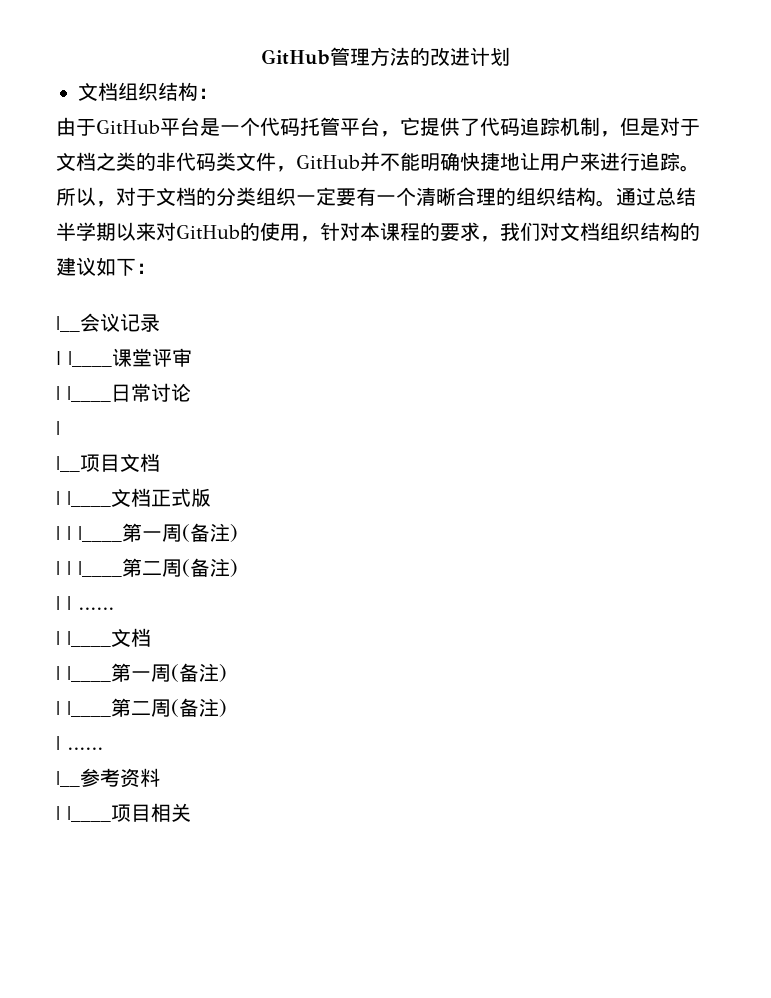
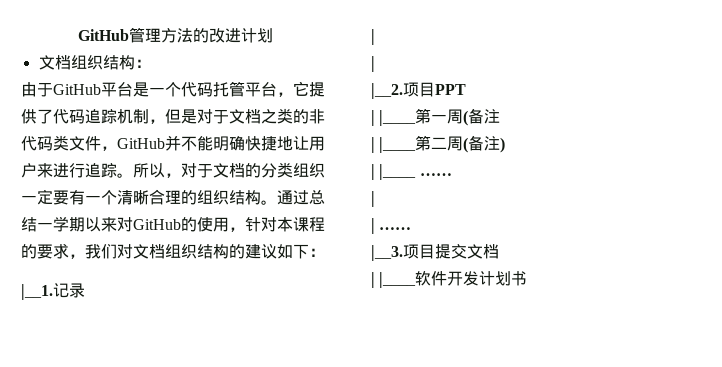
[56,222,76,241] 半 -> [37,223,53,230] 一
[56,313,120,332] |__会议 -> [21,284,53,300] |__1.
[68,348,192,367] [56,383,191,402] [56,421,60,435] [56,453,160,472] [56,488,211,507] [56,523,238,542] [56,558,238,577] [56,596,114,610] [56,628,151,647] [56,663,227,682] [56,698,227,717] [56,736,103,750] [56,768,160,788] [56,803,191,822] |____课堂评审 // | |____日常讨论 // | // |__项目文档 // | |____文档正式版 // | | |____第一周(备注) // | | |____第二周(备注) // | | …… // | |____文档 // | |____第一周(备注) // | |____第二周(备注) // | …… // |__参考资料 // | |____项目相关 -> [371,56,375,72] [371,82,466,99] [371,108,501,126] [371,135,506,153] [371,164,452,180] [371,191,375,207] [371,218,412,234] [371,244,499,261] [371,270,528,288] // | // |__2.项目PPT // | |____第一周(备注 // | |____第二周(备注) // | |____ …… // | // | …… // |__3.项目提交文档 // | |____软件开发计划书

